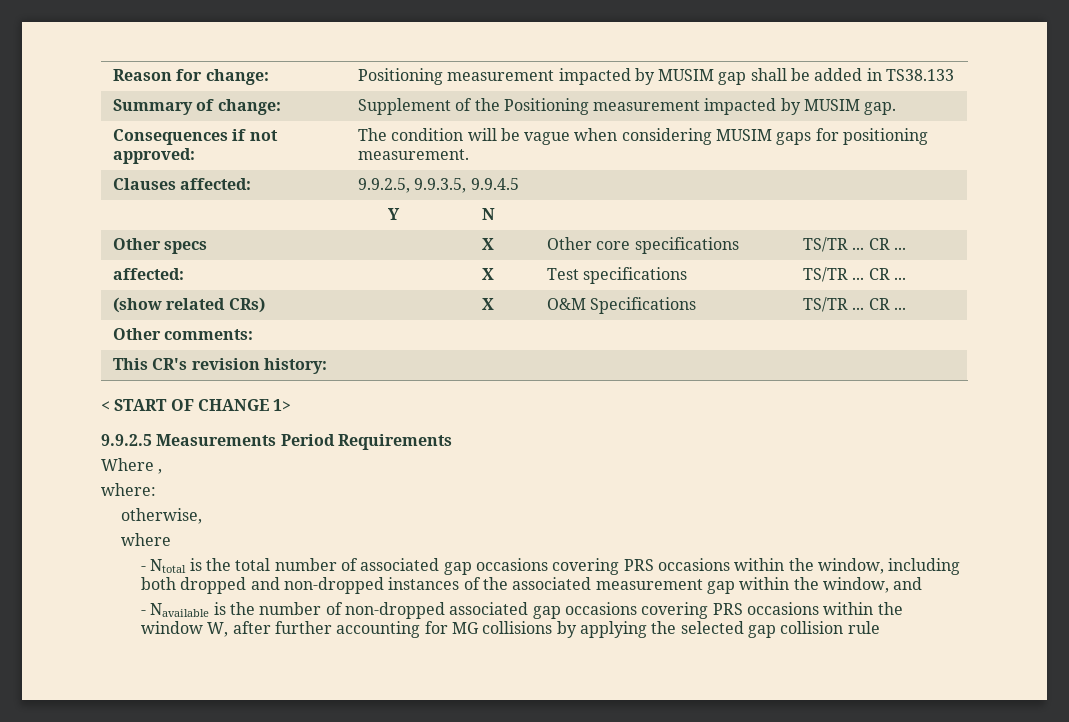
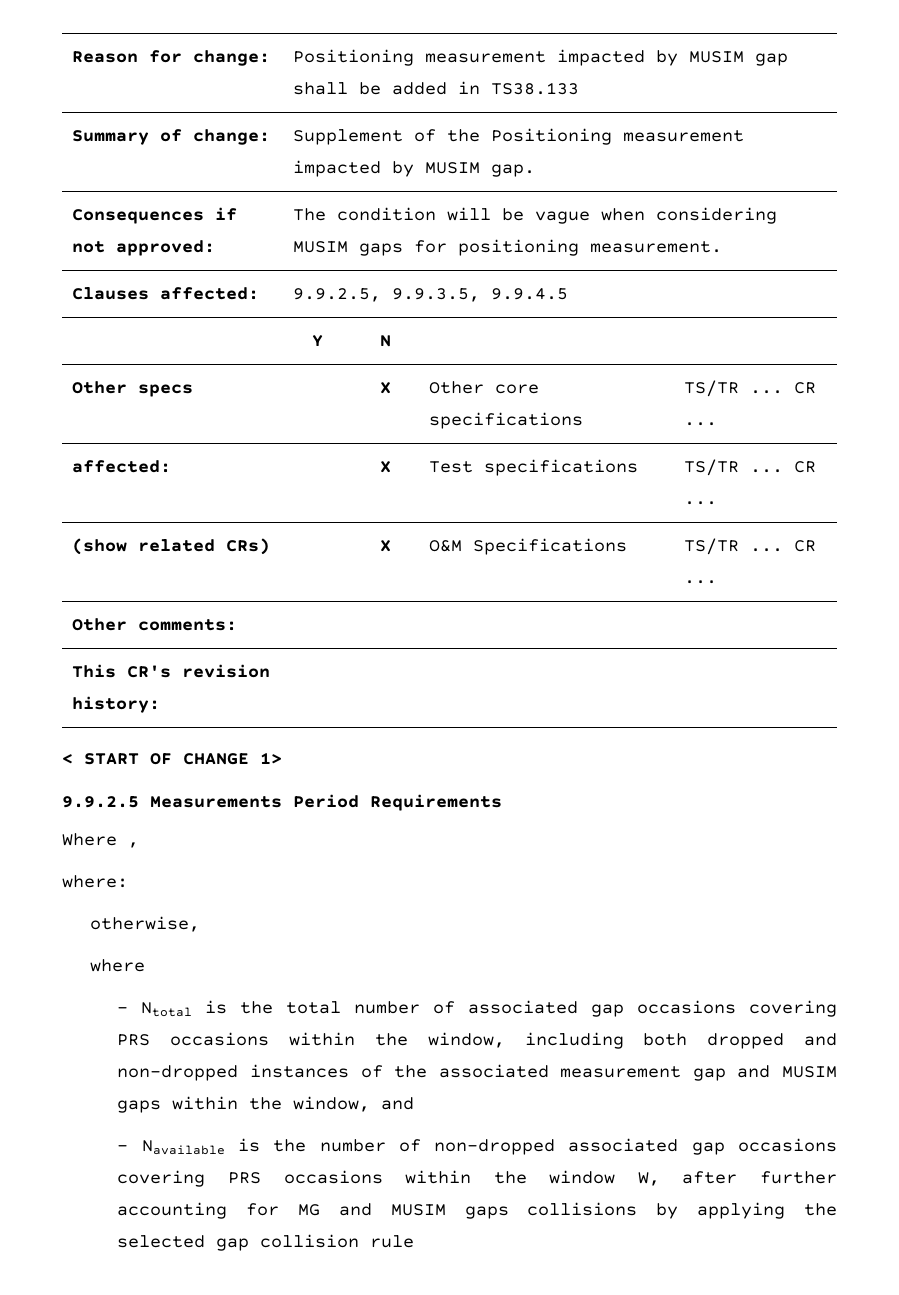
(735, 587) none -> [737,1065,837,1078] [117,1100,162,1113] and MUSIM gaps
(480, 628) none -> [338,1203,509,1219] and MUSIM gaps

